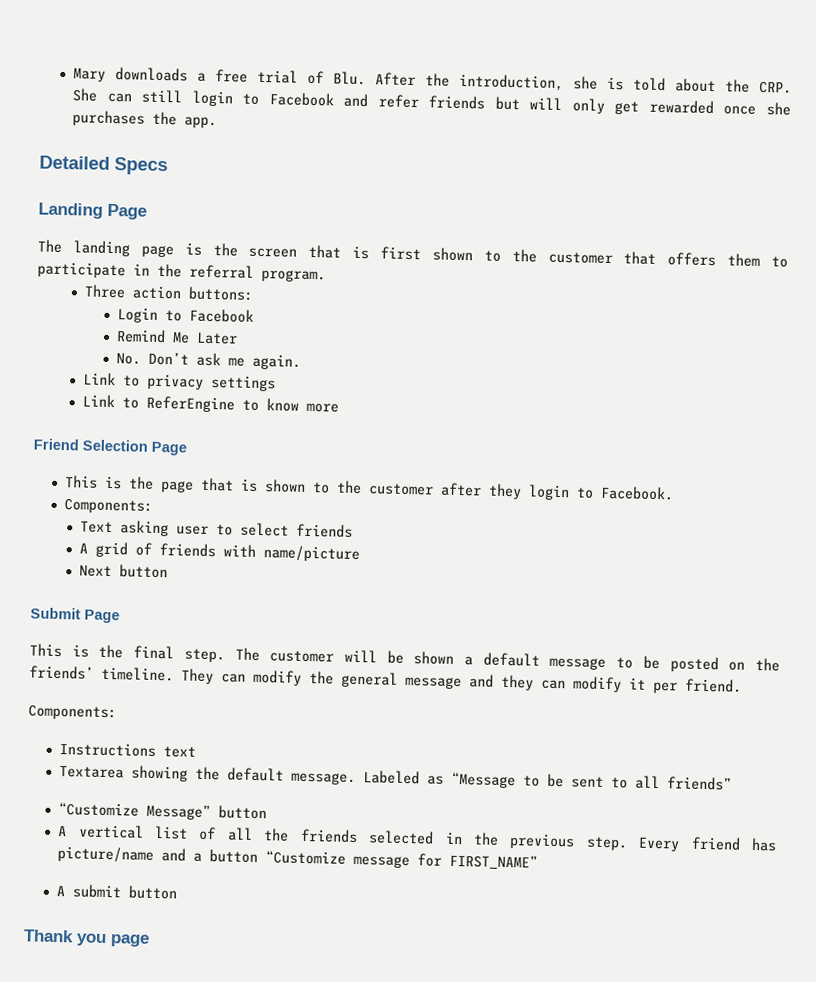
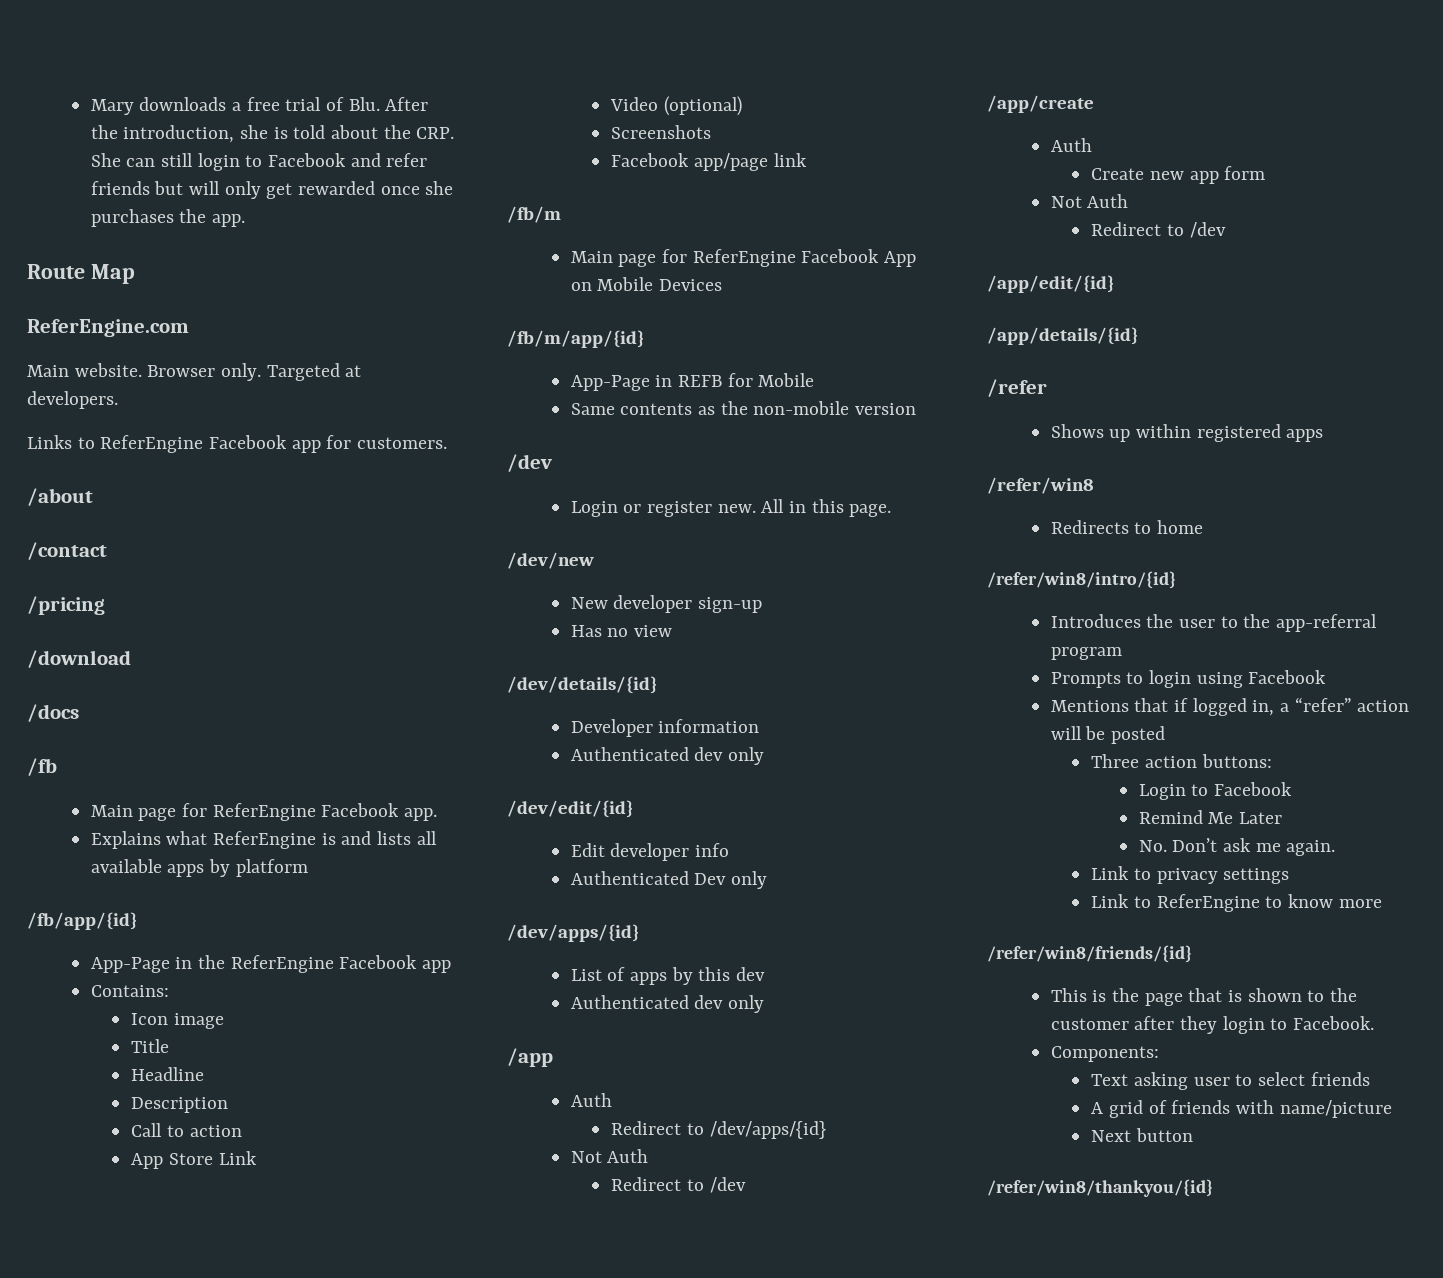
[39,155,168,176] [38,202,147,220] [37,239,788,268] [37,261,326,283] Detailed Specs // Landing Page // The landing page is the screen that is first shown to the customer that offers them to participate in the referral program. -> [27,264,135,284] [27,319,189,337] [27,363,362,381] [27,391,118,409] [27,435,448,453] [27,488,93,506] [27,542,107,560] [27,596,105,615] [27,650,131,668] [27,704,79,722] [27,758,57,776] [90,803,438,821] [90,831,437,849] [90,859,308,877] [27,912,137,930] [90,955,452,973] [90,985,169,997] [131,1013,224,1029] [131,1039,170,1053] [131,1067,205,1081] [131,1097,229,1113] [131,1123,242,1137] [131,1151,257,1169] [610,96,742,116] [611,125,712,139] [611,153,807,171] [507,206,561,223] [570,249,917,267] [570,277,723,291] [507,330,644,348] [570,373,815,391] [570,401,917,415] [507,454,552,472] [570,499,892,517] [507,552,594,569] [570,595,763,613] [570,625,673,637] [507,676,657,694] [570,719,760,737] [570,747,765,765] [507,800,633,818] [570,843,730,861] [570,871,768,889] [507,924,639,942] [570,967,766,985] [570,995,765,1013] [507,1048,553,1067] [570,1093,612,1107] [611,1121,826,1139] [570,1149,649,1163] [611,1177,746,1193] [987,95,1094,113] [1050,138,1092,152] [1091,166,1266,184] [1050,194,1129,208] [1091,222,1226,238] [987,275,1114,293] [987,327,1138,345] [987,379,1047,397] [1050,424,1324,442] [987,477,1094,494] [1050,520,1204,534] [987,571,1176,589] [1050,614,1378,632] [1050,647,1122,660] [1050,670,1327,688] [1050,697,1410,716] [1050,726,1166,744] Route Map // ReferEngine.com // Main website. Browser only. Targeted at developers. // Links to ReferEngine Facebook app for customers. // /about // /contact // /pricing // /download // /docs // /fb // Main page for ReferEngine Facebook app. // Explains what ReferEngine is and lists all available apps by platform // /fb/app/{id} // App-Page in the ReferEngine Facebook app // Contains: // Icon image // Title // Headline // Description // Call to action // App Store Link // Video (optional) // Screenshots // Facebook app/page link // /fb/m // Main page for ReferEngine Facebook App on Mobile Devices // /fb/m/app/{id} // App-Page in REFB for Mobile // Same contents as the non-mobile version // /dev // Login or register new. All in this page. // /dev/new // New developer sign-up // Has no view // /dev/details/{id} // Developer information // Authenticated dev only // /dev/edit/{id} // Edit developer info // Authenticated Dev only // /dev/apps/{id} // List of apps by this dev // Authenticated dev only // /app // Auth // Redirect to /dev/apps/{id} // Not Auth // Redirect to /dev // /app/create // Auth // Create new app form // Not Auth // Redirect to /dev // /app/edit/{id} // /app/details/{id} // /refer // Shows up within registered apps // /refer/win8 // Redirects to home // /refer/win8/intro/{id} // Introduces the user to the app-referral program // Prompts to login using Facebook // Mentions that if logged in, a “refer” action will be posted
[33,438,187,456] Friend Selection Page -> [987,945,1192,963] /refer/win8/friends/{id}
[30,607,120,624] [29,643,781,673] [29,665,742,694] [28,704,117,721] [59,742,197,758] [59,765,733,791] [58,802,268,821] [58,824,777,852] [57,846,539,870] [56,884,179,900] [23,929,150,947] Submit Page // This is the final step. The customer will be shown a default message to be posted on the friends’ timeline. They can modify the general message and they can modify it per friend. // Components: // Instructions text // Textarea showing the default message. Labeled as “Message to be sent to all friends” // “Customize Message” button // A vertical list of all the friends selected in the previous step. Every friend has picture/name and a button “Customize message for FIRST_NAME” // A submit button // Thank you page -> [987,1179,1213,1197] /refer/win8/thankyou/{id}

